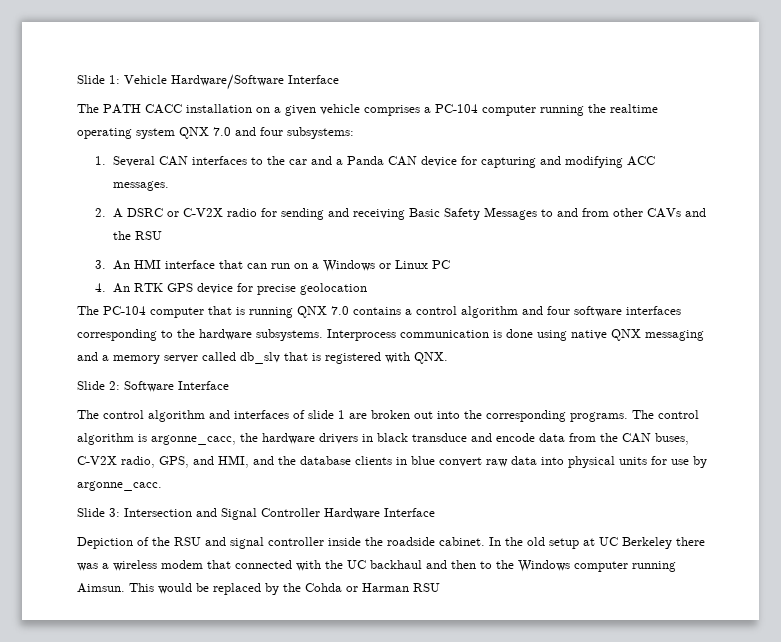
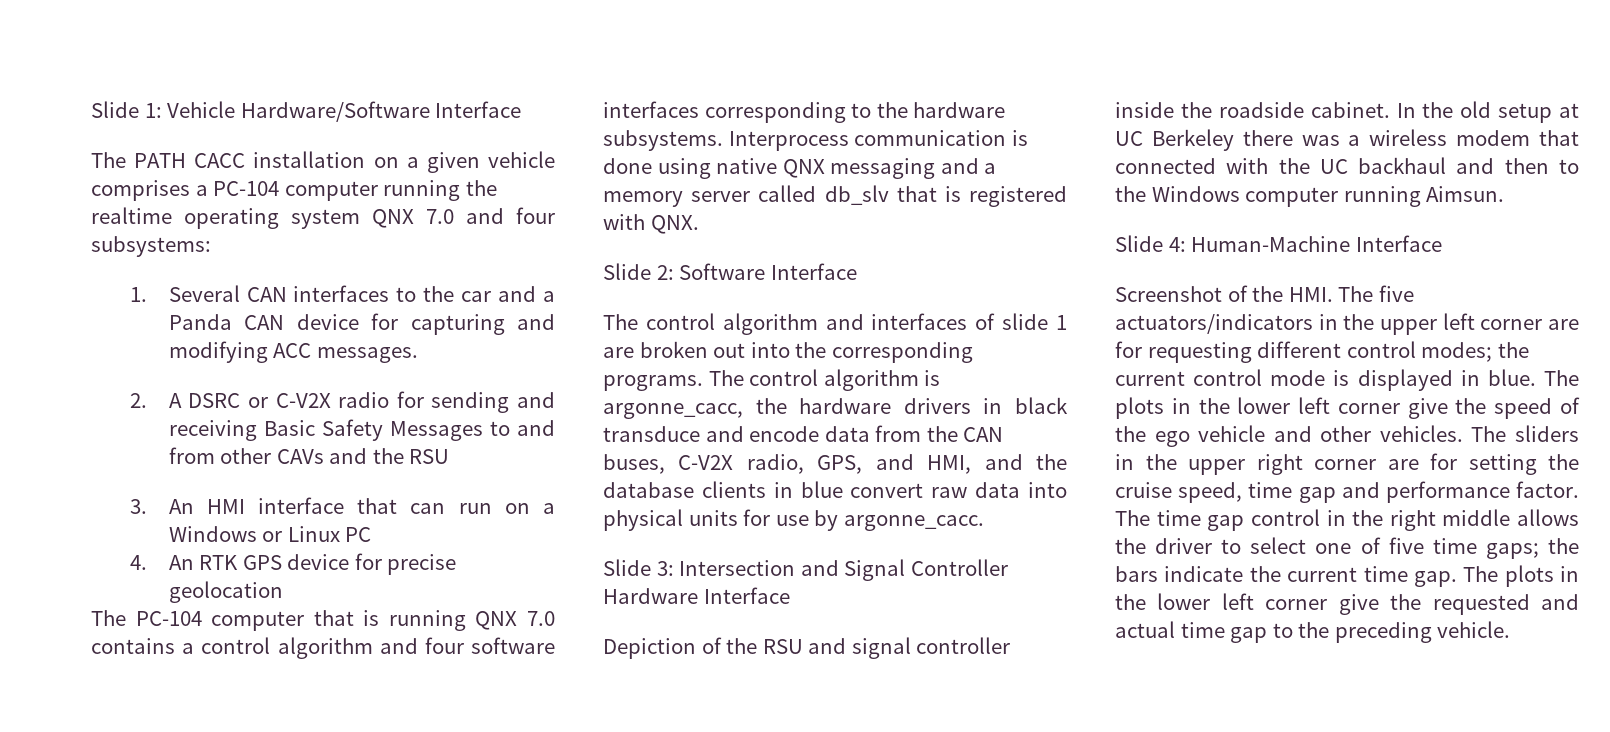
[129,583,440,595] This would be replaced by the Cohda or Harman RSU -> [1115,235,1442,252] [1115,285,1414,302] [1115,313,1579,335] [1115,341,1529,363] [1115,369,1579,391] [1115,397,1580,419] [1115,425,1579,447] [1115,453,1579,475] [1115,481,1579,503] [1115,509,1579,531] [1115,537,1579,559] [1115,565,1579,587] [1115,593,1579,615] [1115,621,1511,643] // Slide 4: Human-Machine Interface // Screenshot of the HMI. The five actuators/indicators in the upper left corner are for requesting different control modes; the current control mode is displayed in blue. The plots in the lower left corner give the speed of the ego vehicle and other vehicles. The sliders in the upper right corner are for setting the cruise speed, time gap and performance factor. The time gap control in the right middle allows the driver to select one of five time gaps; the bars indicate the current time gap. The plots in the lower left corner give the requested and actual time gap to the preceding vehicle.

